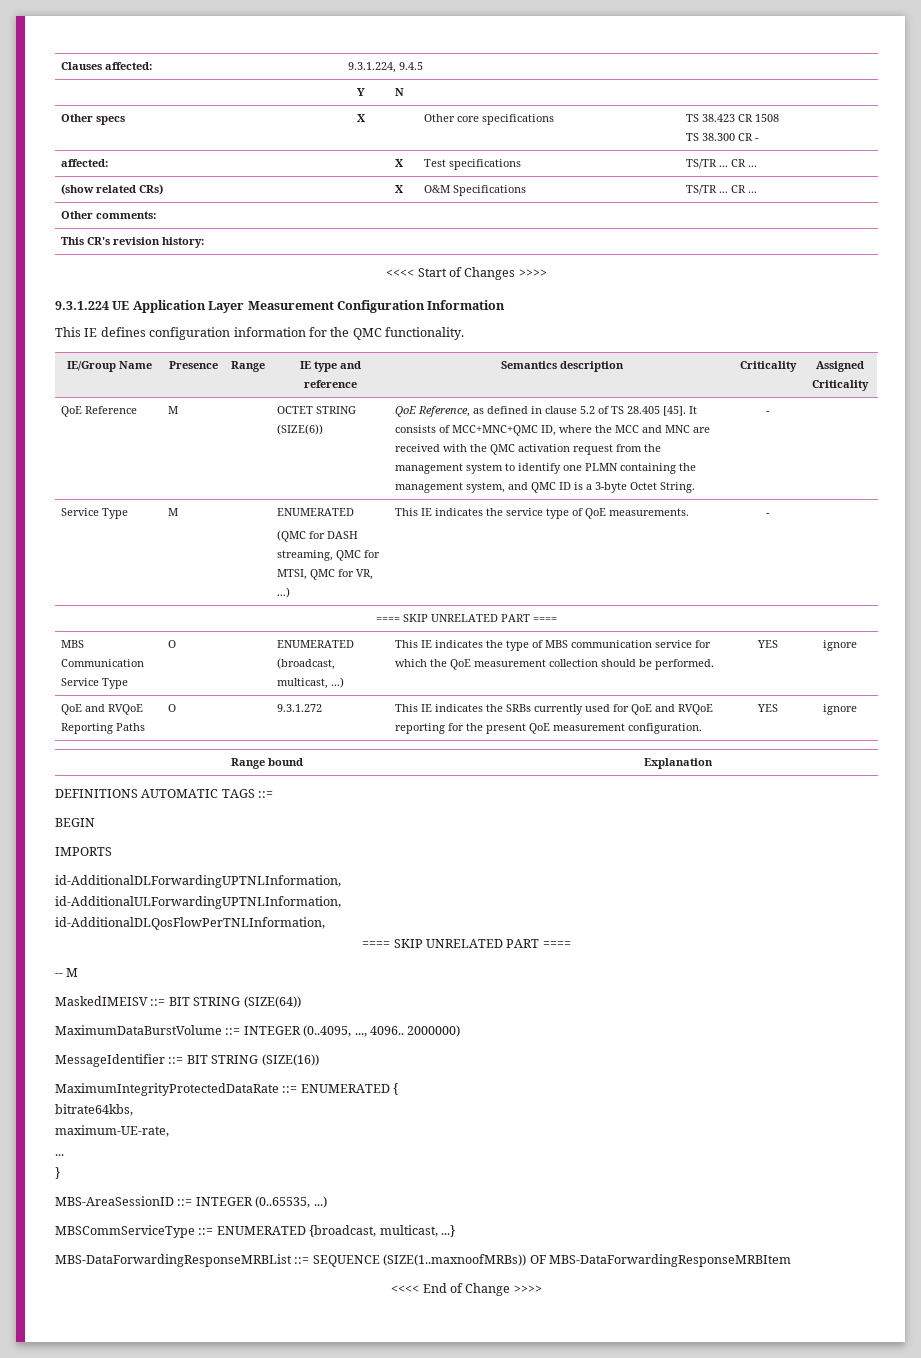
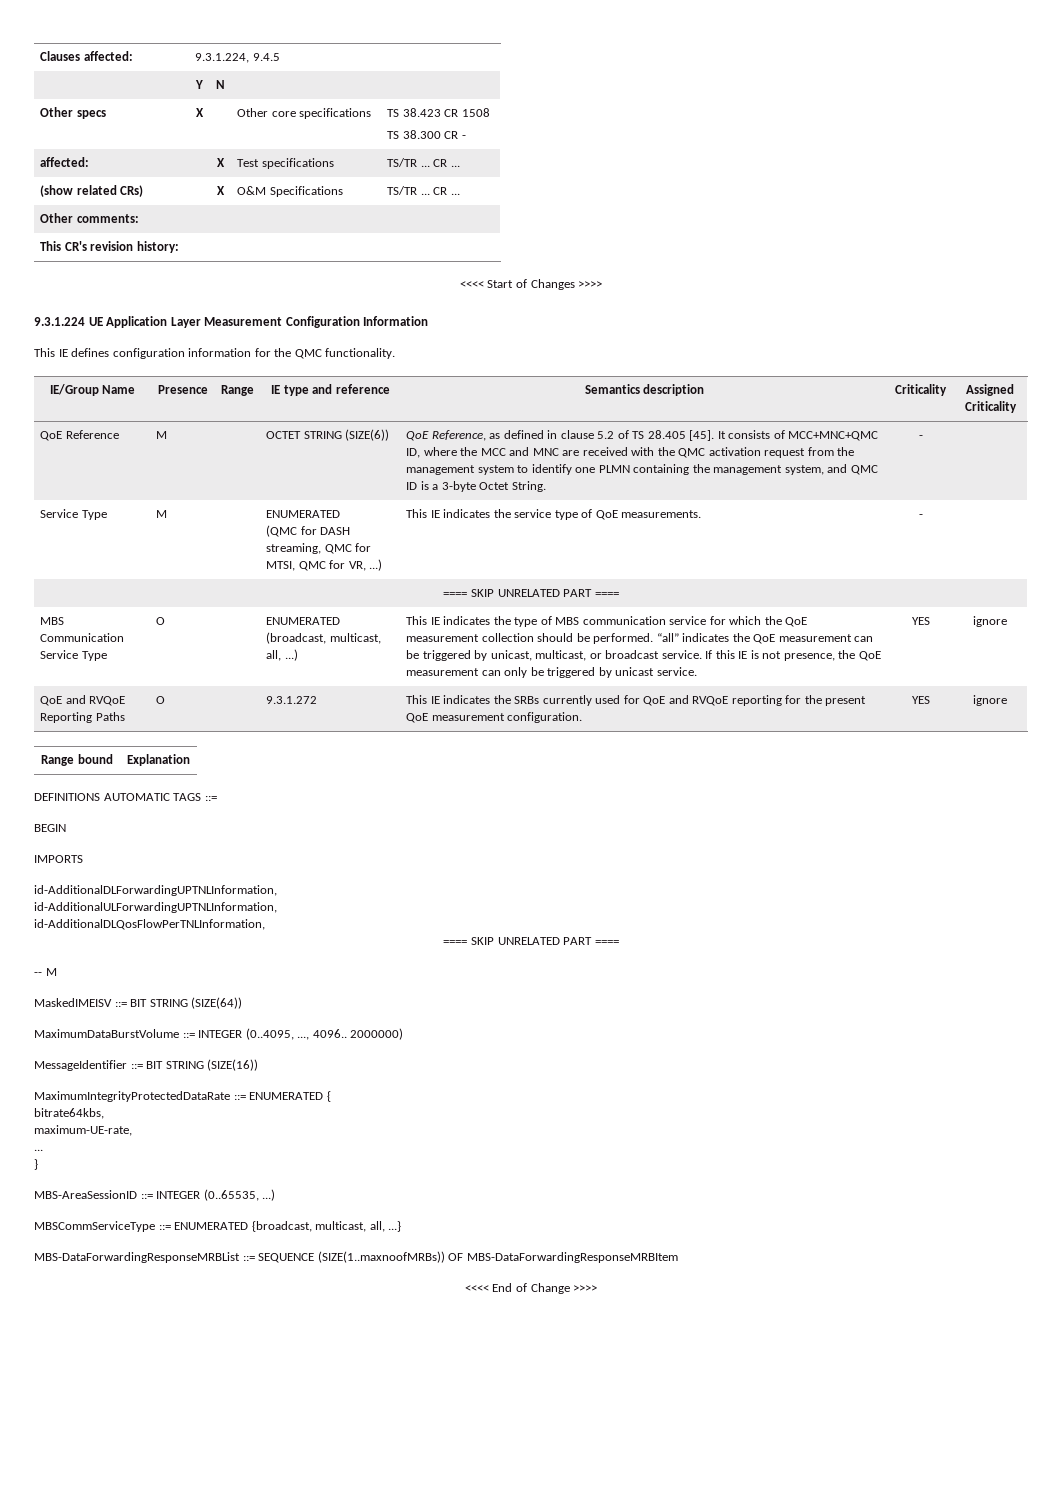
(328, 683) none -> [266,650,282,661] all,
(714, 664) none -> [656,633,874,644] [406,650,881,661] [406,667,697,678] “all” indicates the QoE measurement can be triggered by unicast, multicast, or broadcast service. If this IE is not presence, the QoE measurement can only be triggered by unicast service.
(438, 1231) none -> [369,1221,385,1232] all,

